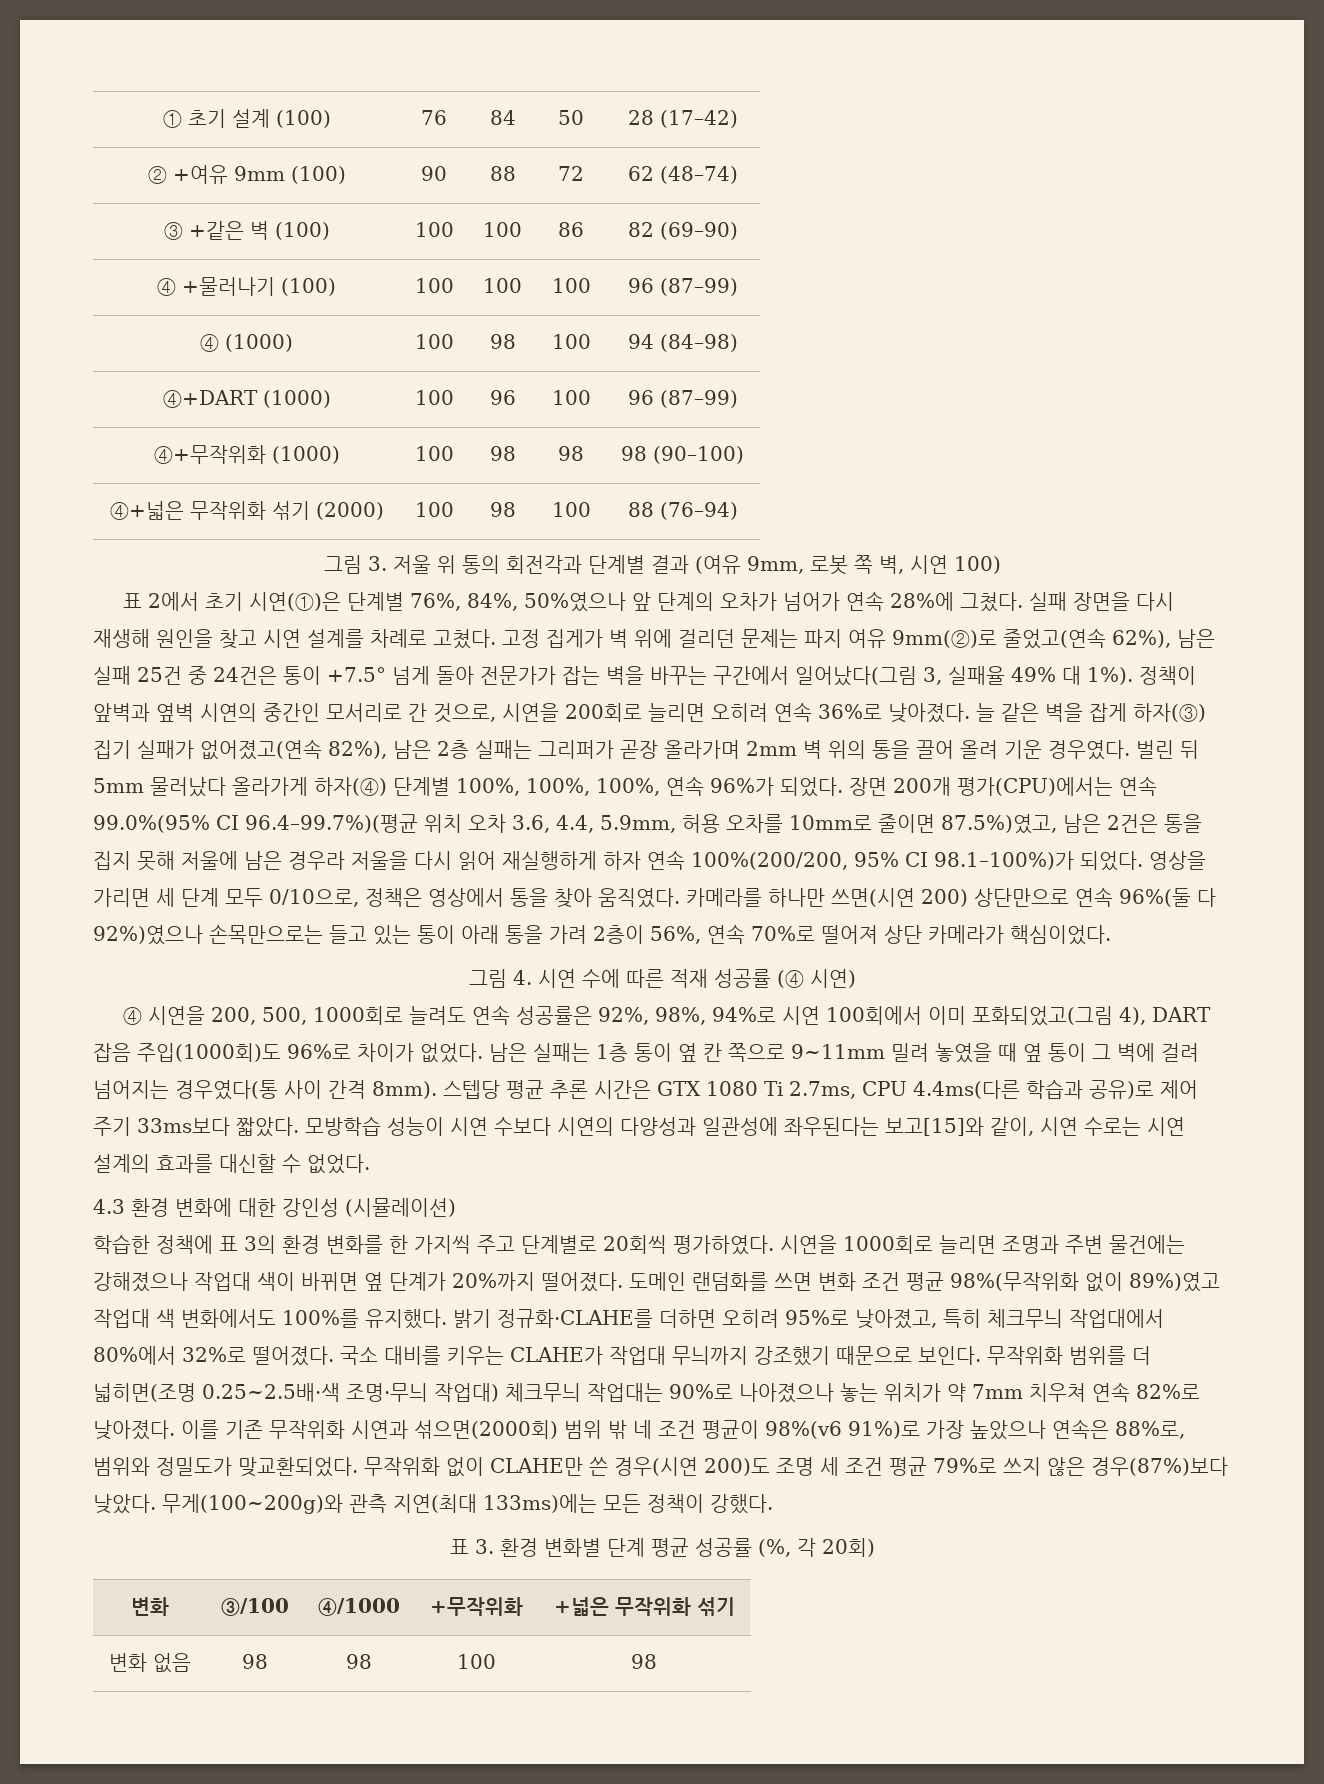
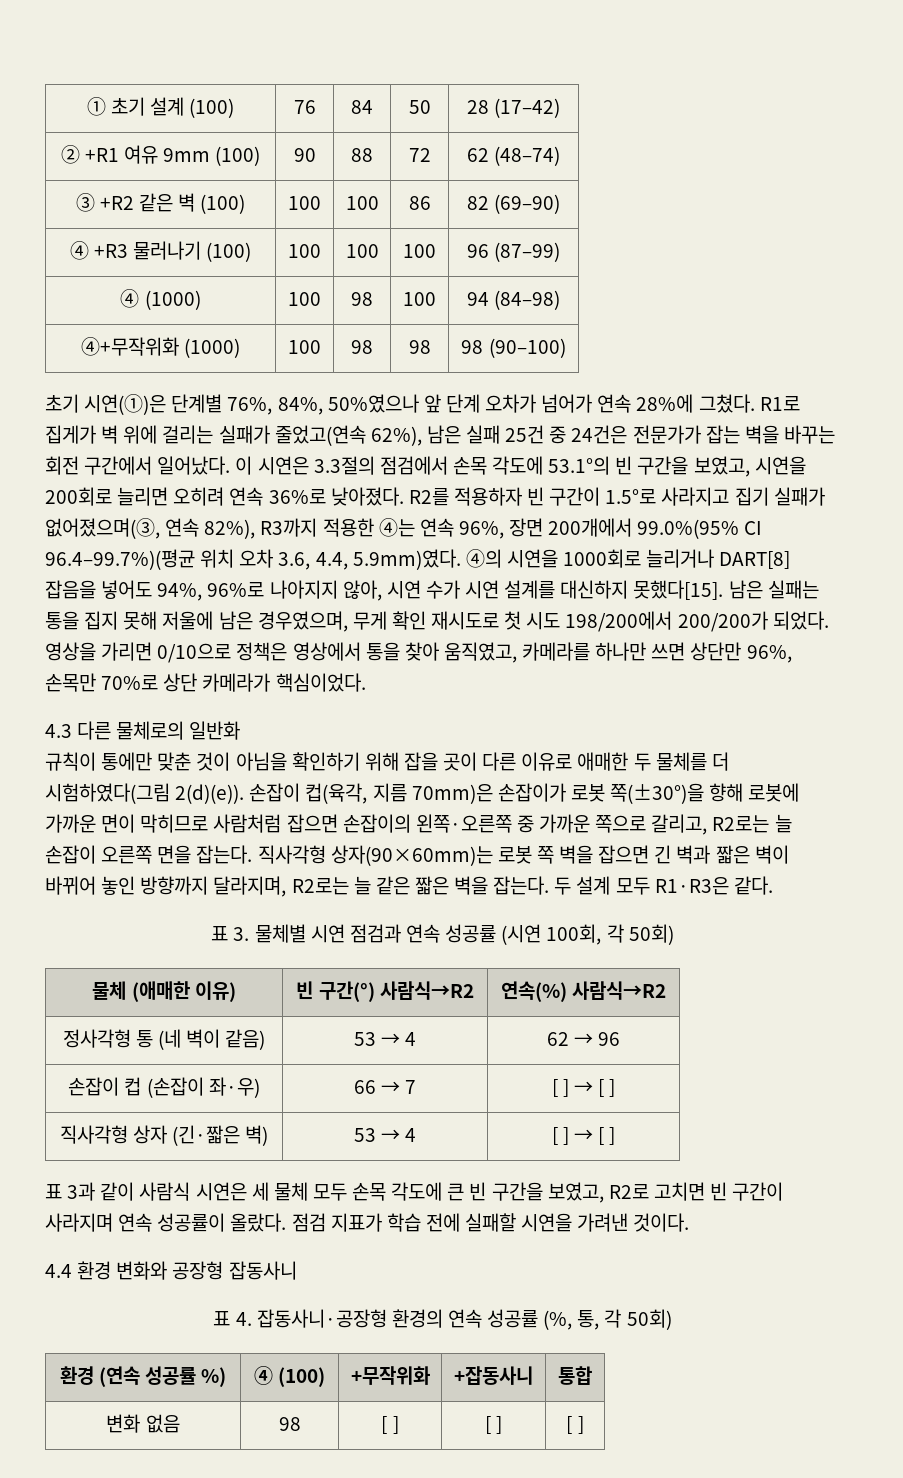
[172,165,228,184] +여유 -> [84,145,158,164] +R1 여유
[188,221,244,240] +같은 -> [99,193,173,212] +R2 같은
[182,277,275,296] +물러나기 -> [93,241,202,260] +R3 물러나기
[162,390,331,408] [414,390,454,405] [489,390,516,405] [551,390,591,405] [627,390,738,408] // ④+DART (1000) | 100 | 96 | 100 | 96 (87–99) -> (561, 300) none
[109,501,384,520] [414,502,454,517] [489,502,516,517] [551,502,591,517] [627,502,738,520] [323,555,1001,575] [122,592,199,611] // ④+넓은 무작위화 섞기 (2000) | 100 | 98 | 100 | 88 (76–94) // 그림 3. 저울 위 통의 회전각과 단계별 결과 (여유 9mm, 로봇 쪽 벽, 시연 100) // 표 2에서 -> (566, 348) //
[656,592,714,611] 단계의 -> [445,394,480,413] 단계
[1028,592,1174,611] [93,629,997,649] 실패 장면을 다시 재생해 원인을 찾고 시연 설계를 차례로 고쳤다. 고정 집게가 벽 위에 걸리던 문제는 파지 여유 9mm(②)로 -> [759,396,800,411] [45,425,270,444] R1로 집게가 벽 위에 걸리는 실패가
[283,666,1196,686] [93,703,496,723] 통이 +7.5° 넘게 돌아 전문가가 잡는 벽을 바꾸는 구간에서 일어났다(그림 3, 실패율 49% 대 1%). 정책이 앞벽과 옆벽 시연의 중간인 모서리로 간 것으로, -> [632,425,835,444] [45,456,750,477] 전문가가 잡는 벽을 바꾸는 회전 구간에서 일어났다. 이 시연은 3.3절의 점검에서 손목 각도에 53.1°의 빈 구간을 보였고,
[976,703,1206,722] [93,739,1199,760] [93,776,1157,797] 늘 같은 벽을 잡게 하자(③) 집기 실패가 없어졌고(연속 82%), 남은 2층 실패는 그리퍼가 곧장 올라가며 2mm 벽 위의 통을 끌어 올려 기운 경우였다. 벌린 뒤 5mm 물러났다 올라가게 하자(④) 단계별 100%, 100%, 100%, 연속 96%가 되었다. 장면 200개 평가(CPU)에서는 연속 -> [408,487,825,506] [45,518,633,539] R2를 적용하자 빈 구간이 1.5°로 사라지고 집기 실패가 없어졌으며(③, 연속 82%), R3까지 적용한 ④는 연속 96%, 장면 200개에서
[600,814,1158,834] 5.9mm, 허용 오차를 10mm로 줄이면 87.5%)였고, 남은 2건은 -> [352,549,791,570] [45,580,819,601] 5.9mm)였다. ④의 시연을 1000회로 늘리거나 DART[8] 잡음을 넣어도 94%, 96%로 나아지지 않아, 시연 수가 시연 설계를 대신하지 못했다[15]. 남은 실패는
[288,850,1206,871] [93,888,359,907] 경우라 저울을 다시 읽어 재실행하게 하자 연속 100%(200/200, 95% CI 98.1–100%)가 되었다. 영상을 가리면 세 단계 모두 0/10으로, -> [257,611,829,632] [45,642,232,663] 경우였으며, 무게 확인 재시도로 첫 시도 198/200에서 200/200가 되었다. 영상을 가리면 0/10으로
[598,888,680,908] 움직였다. -> [443,642,517,663] 움직였고,
[831,887,1216,907] [93,924,1111,945] [468,969,856,988] [122,1005,1211,1026] [93,1043,1199,1063] [93,1079,1198,1100] [93,1116,1185,1137] [93,1154,370,1174] [93,1198,456,1217] [93,1234,1185,1255] [93,1272,1220,1292] [93,1309,1164,1329] [93,1346,1151,1366] [93,1382,1200,1403] [93,1419,1185,1440] [93,1457,1228,1477] [93,1494,773,1514] [449,1538,875,1557] [130,1597,169,1616] [220,1598,289,1616] [318,1598,400,1616] [429,1597,523,1616] [553,1597,735,1617] [108,1653,191,1673] [241,1654,268,1669] [346,1654,372,1669] [456,1654,496,1669] [631,1654,657,1669] 쓰면(시연 200) 상단만으로 연속 96%(둘 다 92%)였으나 손목만으로는 들고 있는 통이 아래 통을 가려 2층이 56%, 연속 70%로 떨어져 상단 카메라가 핵심이었다. // 그림 4. 시연 수에 따른 적재 성공률 (④ 시연) // ④ 시연을 200, 500, 1000회로 늘려도 연속 성공률은 92%, 98%, 94%로 시연 100회에서 이미 포화되었고(그림 4), DART 잡음 주입(1000회)도 96%로 차이가 없었다. 남은 실패는 1층 통이 옆 칸 쪽으로 9~11mm 밀려 놓였을 때 옆 통이 그 벽에 걸려 넘어지는 경우였다(통 사이 간격 8mm). 스텝당 평균 추론 시간은 GTX 1080 Ti 2.7ms, CPU 4.4ms(다른 학습과 공유)로 제어 주기 33ms보다 짧았다. 모방학습 성능이 시연 수보다 시연의 다양성과 일관성에 좌우된다는 보고[15]와 같이, 시연 수로는 시연 설계의 효과를 대신할 수 없었다. // 4.3 환경 변화에 대한 강인성 (시뮬레이션) // 학습한 정책에 표 3의 환경 변화를 한 가지씩 주고 단계별로 20회씩 평가하였다. 시연을 1000회로 늘리면 조명과 주변 물건에는 강해졌으나 작업대 색이 바뀌면 옆 단계가 20%까지 떨어졌다. 도메인 랜덤화를 쓰면 변화 조건 평균 98%(무작위화 없이 89%)였고 작업대 색 변화에서도 100%를 유지했다. 밝기 정규화·CLAHE를 더하면 오히려 95%로 낮아졌고, 특히 체크무늬 작업대에서 80%에서 32%로 떨어졌다. 국소 대비를 키우는 CLAHE가 작업대 무늬까지 강조했기 때문으로 보인다. 무작위화 범위를 더 넓히면(조명 0.25~2.5배·색 조명·무늬 작업대) 체크무늬 작업대는 90%로 나아졌으나 놓는 위치가 약 7mm 치우쳐 연속 82%로 낮아졌다. 이를 기존 무작위화 시연과 섞으면(2000회) 범위 밖 네 조건 평균이 98%(v6 91%)로 가장 높았으나 연속은 88%로, 범위와 정밀도가 맞교환되었다. 무작위화 없이 CLAHE만 쓴 경우(시연 200)도 조명 세 조건 평균 79%로 쓰지 않은 경우(87%)보다 낮았다. 무게(100~200g)와 관측 지연(최대 133ms)에는 모든 정책이 강했다. // 표 3. 환경 변화별 단계 평균 성공률 (%, 각 20회) // 변화 | ③/100 | ④/1000 | +무작위화 | +넓은 무작위화 섞기 // 변화 없음 | 98 | 98 | 100 | 98 -> [651,642,792,663] [45,673,366,692] [45,721,241,740] [45,752,729,771] [45,783,800,804] [45,814,792,835] [45,845,789,866] [45,876,773,897] [211,924,674,945] [92,981,236,1002] [296,981,474,1002] [500,981,667,1002] [62,1029,266,1050] [353,1032,417,1046] [546,1032,621,1046] [68,1077,260,1098] [353,1080,417,1094] [551,1079,616,1097] [59,1125,269,1146] [353,1128,417,1142] [551,1127,616,1145] [45,1182,784,1203] [45,1213,690,1232] [45,1261,297,1280] [213,1309,672,1330] [59,1366,227,1387] [253,1366,326,1387] [350,1366,430,1385] [454,1366,533,1385] [558,1366,592,1385] [106,1414,180,1433] [278,1417,301,1431] [381,1416,399,1434] [484,1416,503,1434] [566,1416,584,1434] 쓰면 상단만 96%, 손목만 70%로 상단 카메라가 핵심이었다. // 4.3 다른 물체로의 일반화 // 규칙이 통에만 맞춘 것이 아님을 확인하기 위해 잡을 곳이 다른 이유로 애매한 두 물체를 더 시험하였다(그림 2(d)(e)). 손잡이 컵(육각, 지름 70mm)은 손잡이가 로봇 쪽(±30°)을 향해 로봇에 가까운 면이 막히므로 사람처럼 잡으면 손잡이의 왼쪽·오른쪽 중 가까운 쪽으로 갈리고, R2로는 늘 손잡이 오른쪽 면을 잡는다. 직사각형 상자(90×60mm)는 로봇 쪽 벽을 잡으면 긴 벽과 짧은 벽이 바뀌어 놓인 방향까지 달라지며, R2로는 늘 같은 짧은 벽을 잡는다. 두 설계 모두 R1·R3은 같다. // 표 3. 물체별 시연 점검과 연속 성공률 (시연 100회, 각 50회) // 물체 (애매한 이유) | 빈 구간(°) 사람식→R2 | 연속(%) 사람식→R2 // 정사각형 통 (네 벽이 같음) | 53 → 4 | 62 → 96 // 손잡이 컵 (손잡이 좌·우) | 66 → 7 | [ ] → [ ] // 직사각형 상자 (긴·짧은 벽) | 53 → 4 | [ ] → [ ] // 표 3과 같이 사람식 시연은 세 물체 모두 손목 각도에 큰 빈 구간을 보였고, R2로 고치면 빈 구간이 사라지며 연속 성공률이 올랐다. 점검 지표가 학습 전에 실패할 시연을 가려낸 것이다. // 4.4 환경 변화와 공장형 잡동사니 // 표 4. 잡동사니·공장형 환경의 연속 성공률 (%, 통, 각 50회) // 환경 (연속 성공률 %) | ④ (100) | +무작위화 | +잡동사니 | 통합 // 변화 없음 | 98 | [ ] | [ ] | [ ]

